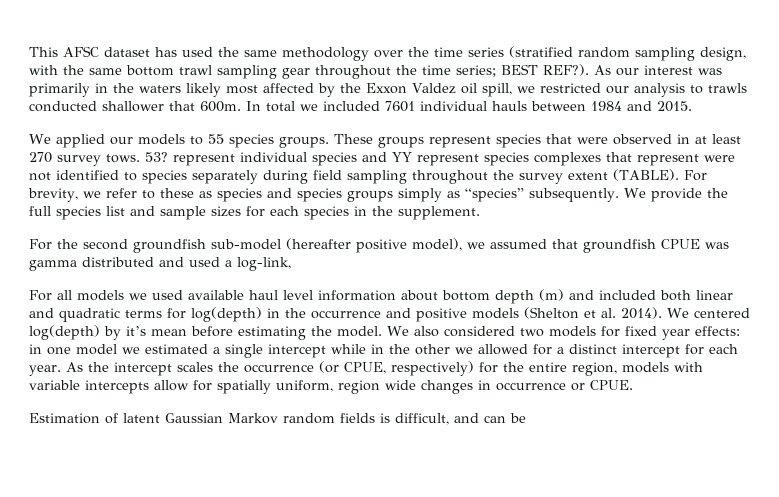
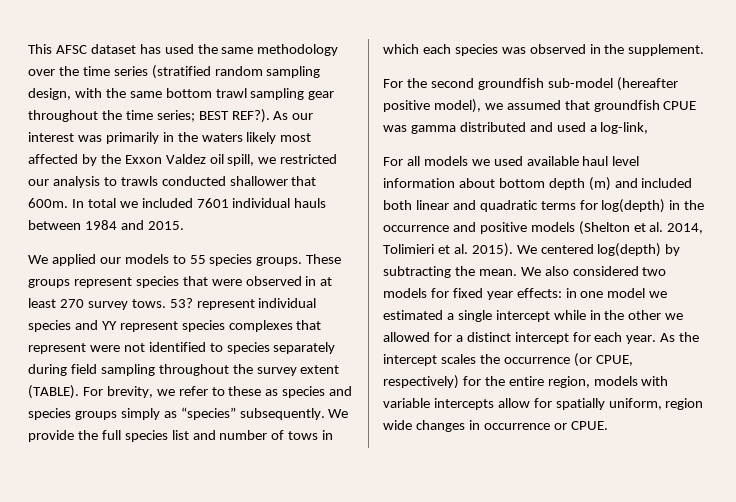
[160,206,349,220] sample sizes for each species -> [219,430,334,440] [383,44,586,56] number of tows in which each species was observed
[621,307,750,319] [29,325,382,340] 2014). We centered log(depth) by it’s mean before estimating the model. -> [667,223,704,234] [383,243,681,257] [383,266,517,278] 2014, Tolimieri et al. 2015). We centered log(depth) by subtracting the mean.
[29,413,526,425] // Estimation of latent Gaussian Markov random fields is difficult, and can be -> (608, 425) none

